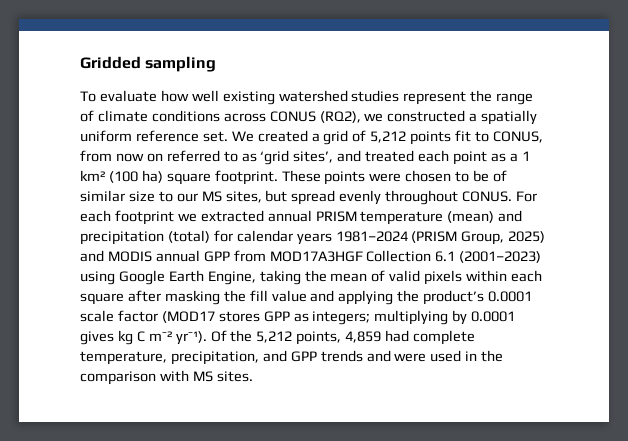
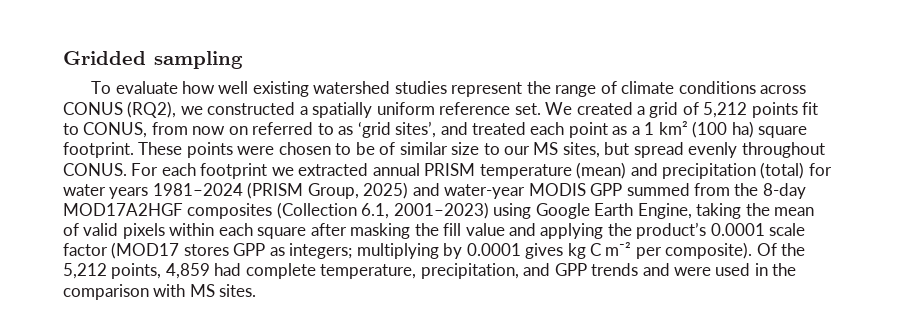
[236,230,293,242] calendar -> [63,184,106,196] water
[107,250,542,263] MODIS annual GPP from MOD17A3HGF Collection 6.1 (2001–2023) -> [444,183,806,199] [63,202,489,219] water-year MODIS GPP summed from the 8-day MOD17A2HGF composites (Collection 6.1, 2001–2023)
[175,331,207,345] yr⁻¹). -> [635,242,753,259] per composite).

